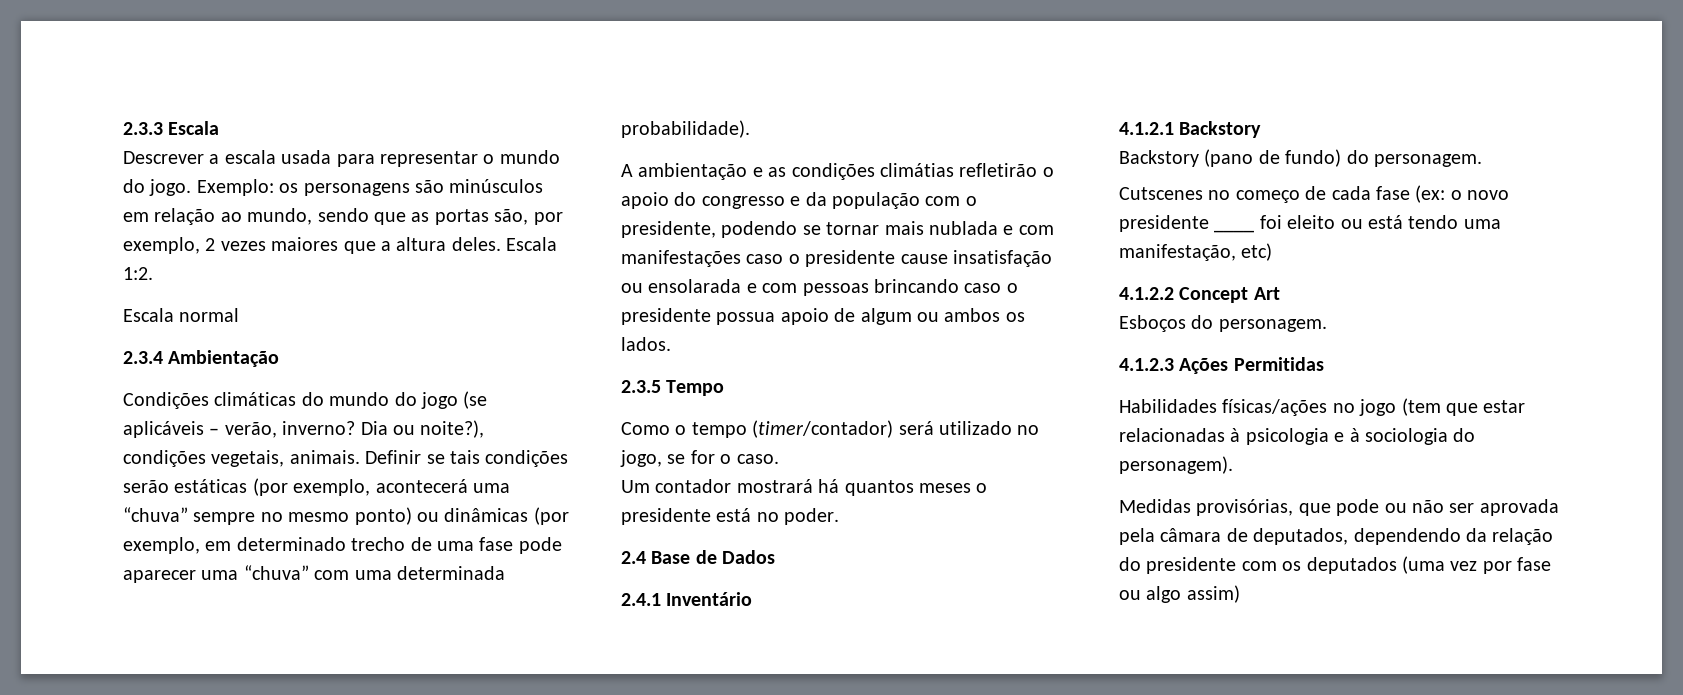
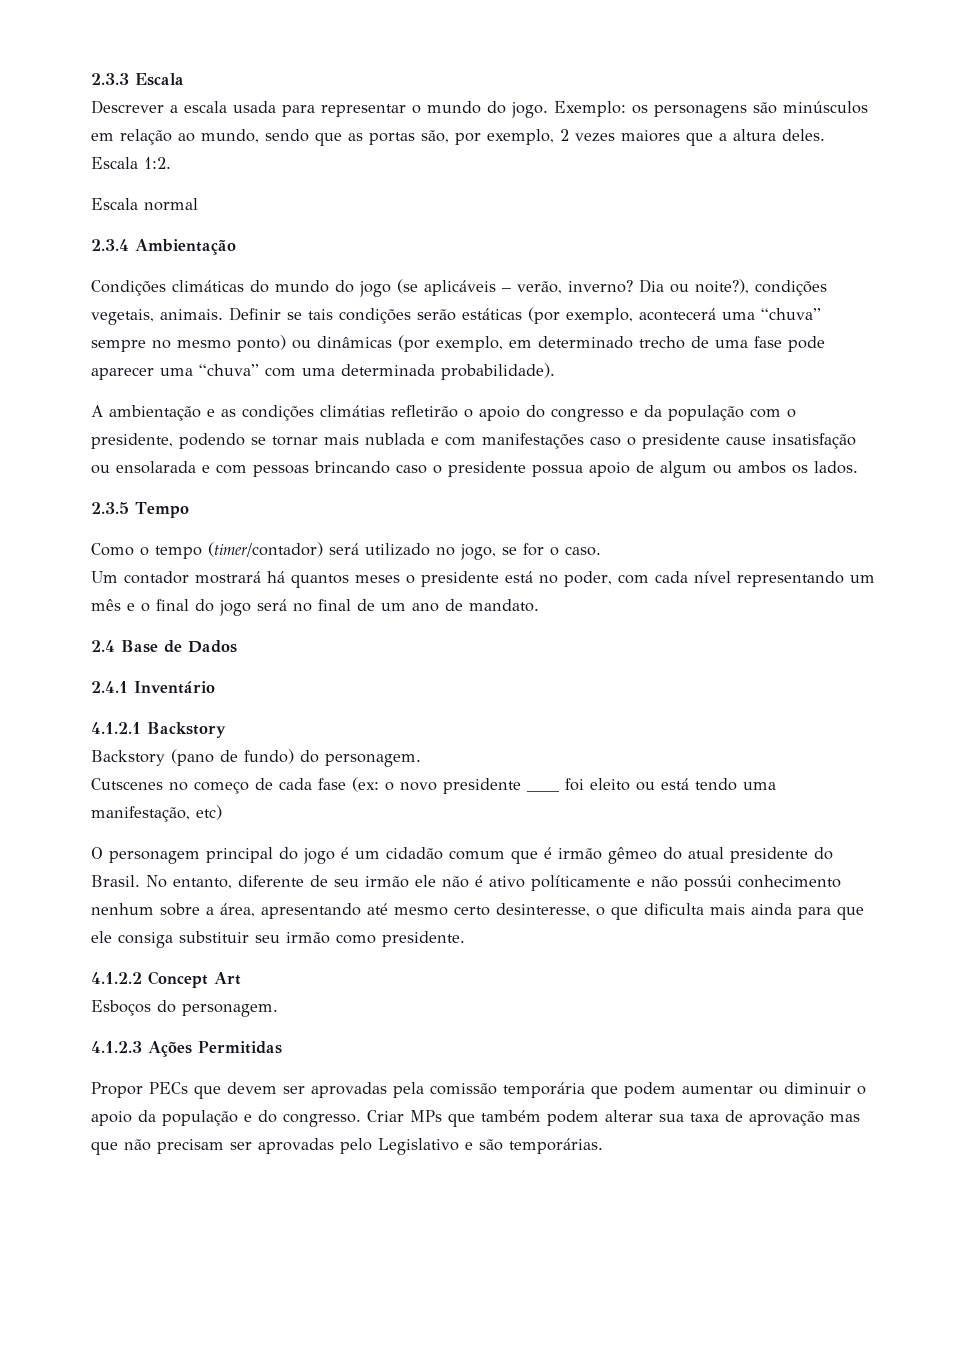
[784,508,840,525] poder. -> [564,571,875,587] [91,599,539,616] poder, com cada nível representando um mês e o final do jogo será no final de um ano de mandato.
(1273, 252) none -> [91,847,833,864] [91,875,841,891] [91,903,864,920] [91,931,465,948] // O personagem principal do jogo é um cidadão comum que é irmão gêmeo do atual presidente do Brasil. No entanto, diferente de seu irmão ele não é ativo políticamente e não possúi conhecimento nenhum sobre a área, apresentando até mesmo certo desinteresse, o que dificulta mais ainda para que ele consiga substituir seu irmão como presidente.
[1119,398,1526,416] [1119,428,1476,445] [1119,456,1233,474] [1119,499,1559,516] [1119,528,1554,545] [1119,556,1552,574] [1119,585,1240,603] Habilidades físicas/ações no jogo (tem que estar relacionadas à psicologia e à sociologia do personagem). // Medidas provisórias, que pode ou não ser aprovada pela câmara de deputados, dependendo da relação do presidente com os deputados (uma vez por fase ou algo assim) -> [91,1082,866,1099] [91,1110,860,1127] [91,1138,603,1155] Propor PECs que devem ser aprovadas pela comissão temporária que podem aumentar ou diminuir o apoio da população e do congresso. Criar MPs que também podem alterar sua taxa de aprovação mas que não precisam ser aprovadas pelo Legislativo e são temporárias.

